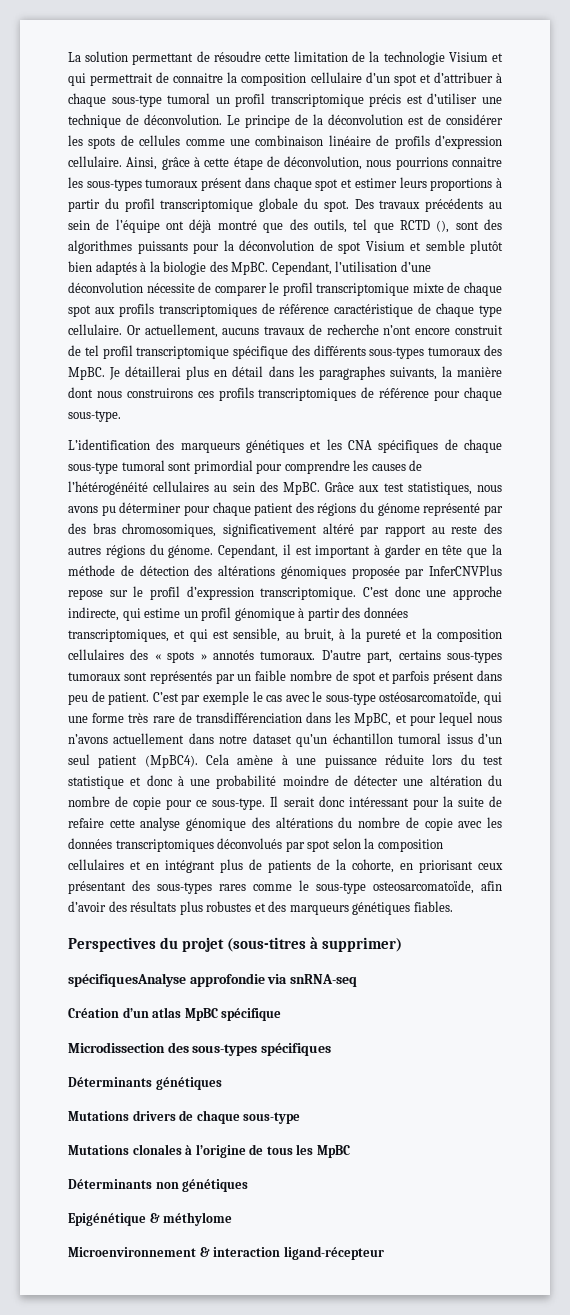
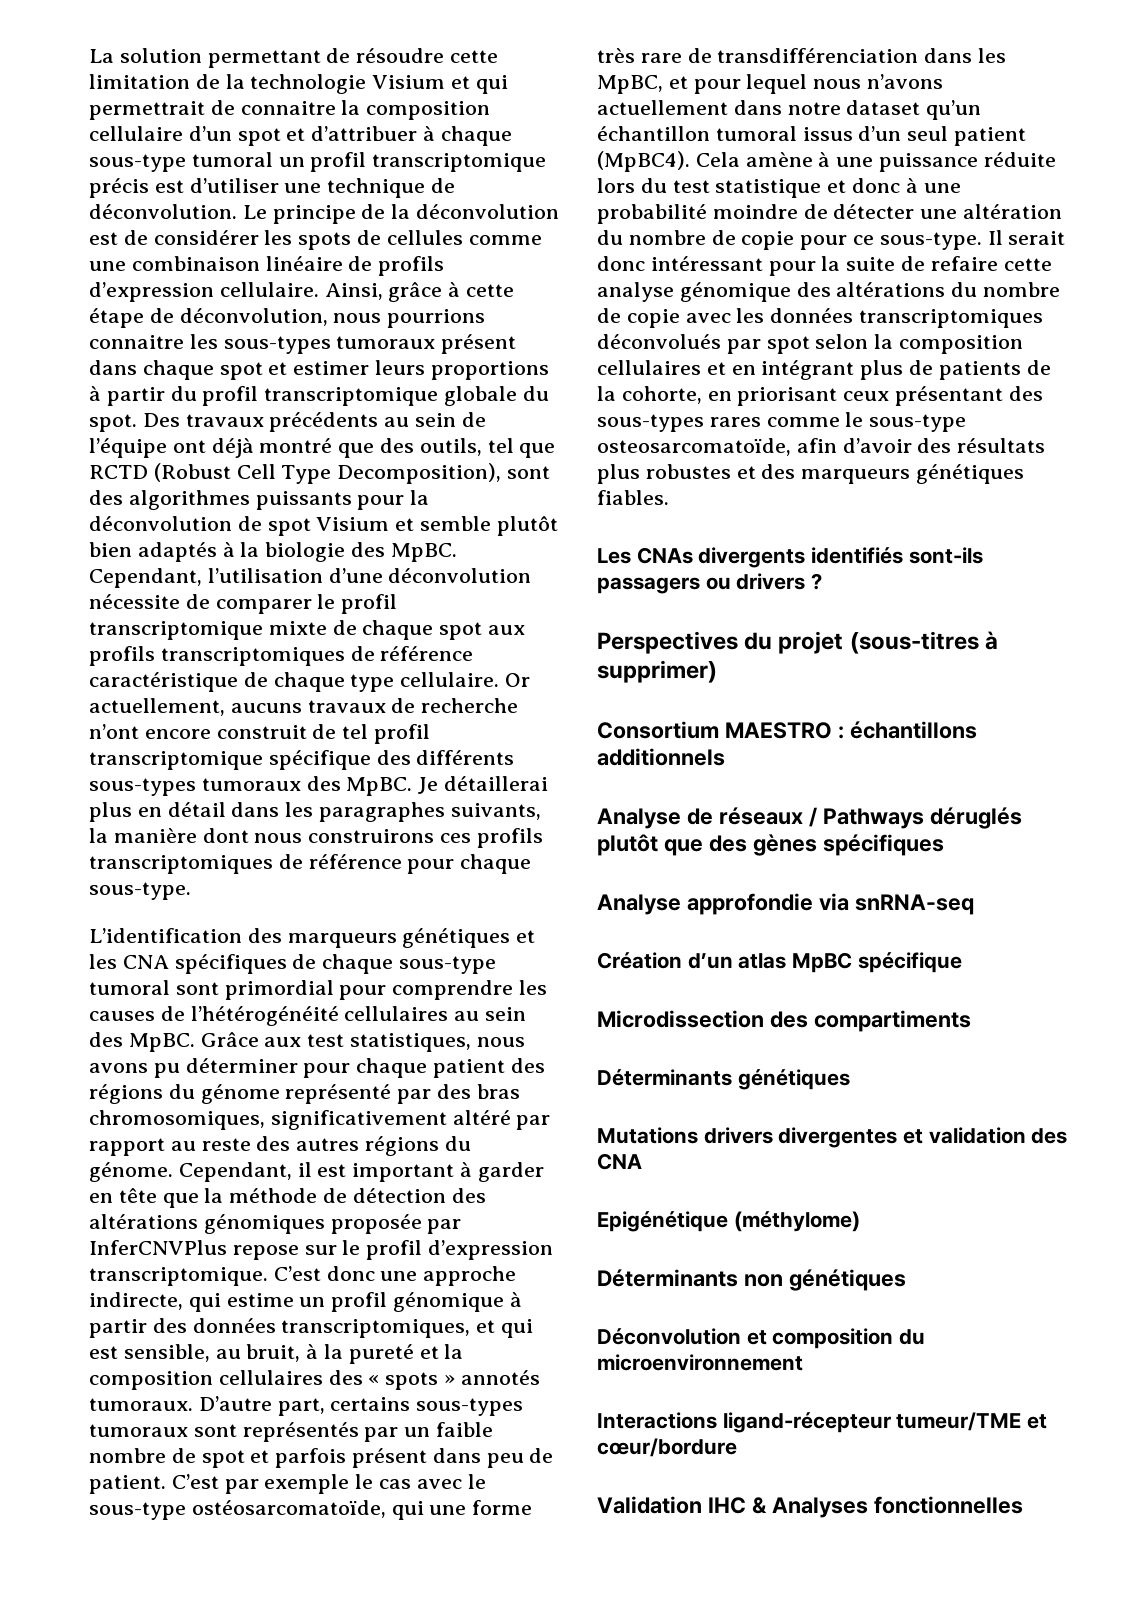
[436,220,450,233] (), -> [153,463,502,484] (Robust Cell Type Decomposition),
(453, 906) none -> [597,547,983,568] [597,573,823,594] // Les CNAs divergents identifiés sont-ils passagers ou drivers ?
[68,973,186,987] spécifiquesAnalyse -> [597,721,977,739] [597,748,725,766] [597,807,1022,829] [597,834,944,856] [597,894,681,915] Consortium MAESTRO : échantillons additionnels // Analyse de réseaux / Pathways déruglés plutôt que des gènes spécifiques // Analyse
[192,1043,331,1056] sous-types spécifiques -> [813,1010,971,1032] compartiments
[179,1110,301,1124] [68,1144,350,1158] [68,1179,249,1192] [68,1212,233,1226] [68,1246,384,1260] de chaque sous-type // Mutations clonales à l’origine de tous les MpBC // Déterminants non génétiques // Epigénétique & méthylome // Microenvironnement & interaction ligand-récepteur -> [778,1127,1068,1148] [597,1153,642,1170] [597,1211,860,1232] [597,1269,906,1291] [597,1328,926,1349] [597,1354,803,1371] [597,1412,1048,1433] [597,1438,737,1457] [597,1496,1023,1518] divergentes et validation des CNA // Epigénétique (méthylome) // Déterminants non génétiques // Déconvolution et composition du microenvironnement // Interactions ligand-récepteur tumeur/TME et cœur/bordure // Validation IHC & Analyses fonctionnelles

